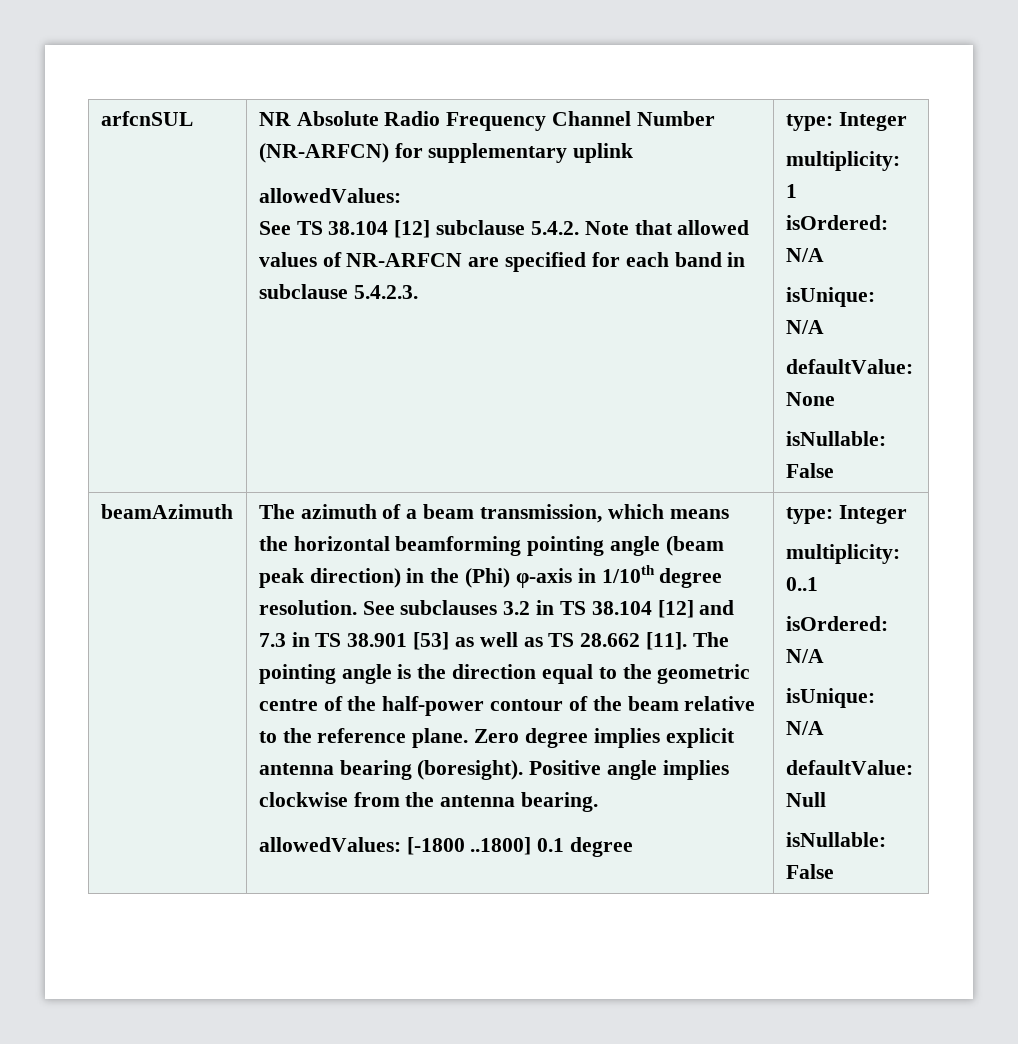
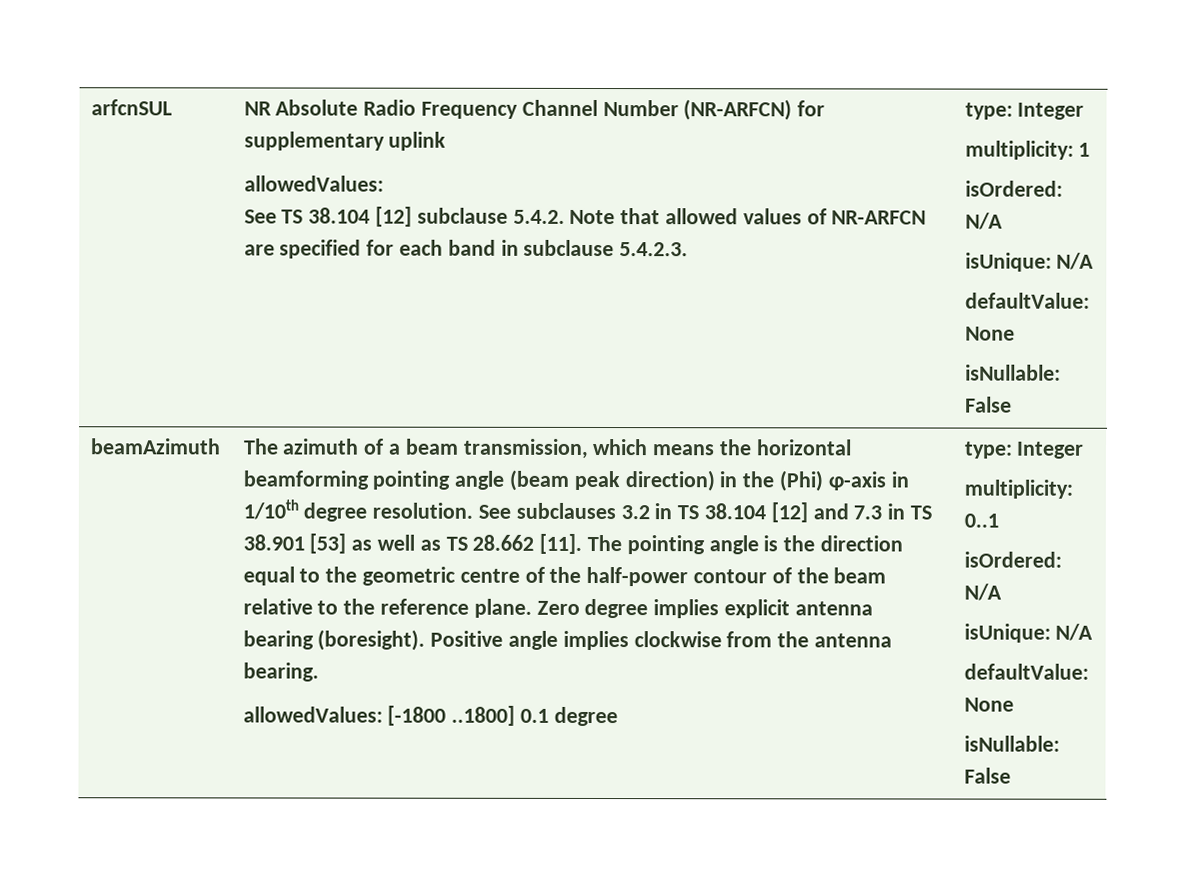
[785,760,913,775] [785,792,826,807] defaultValue: Null -> [963,663,1089,680] [963,697,1014,712] defaultValue: None

